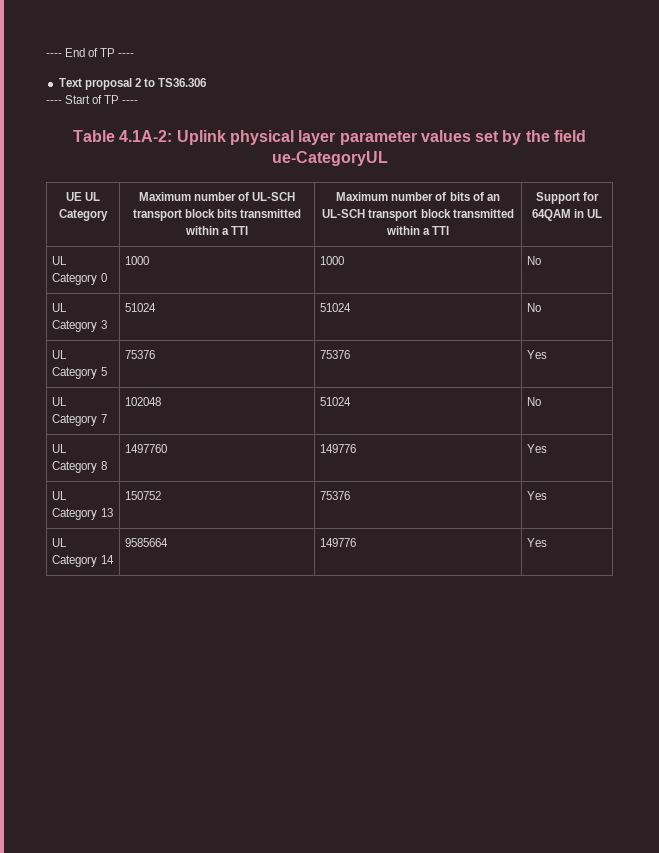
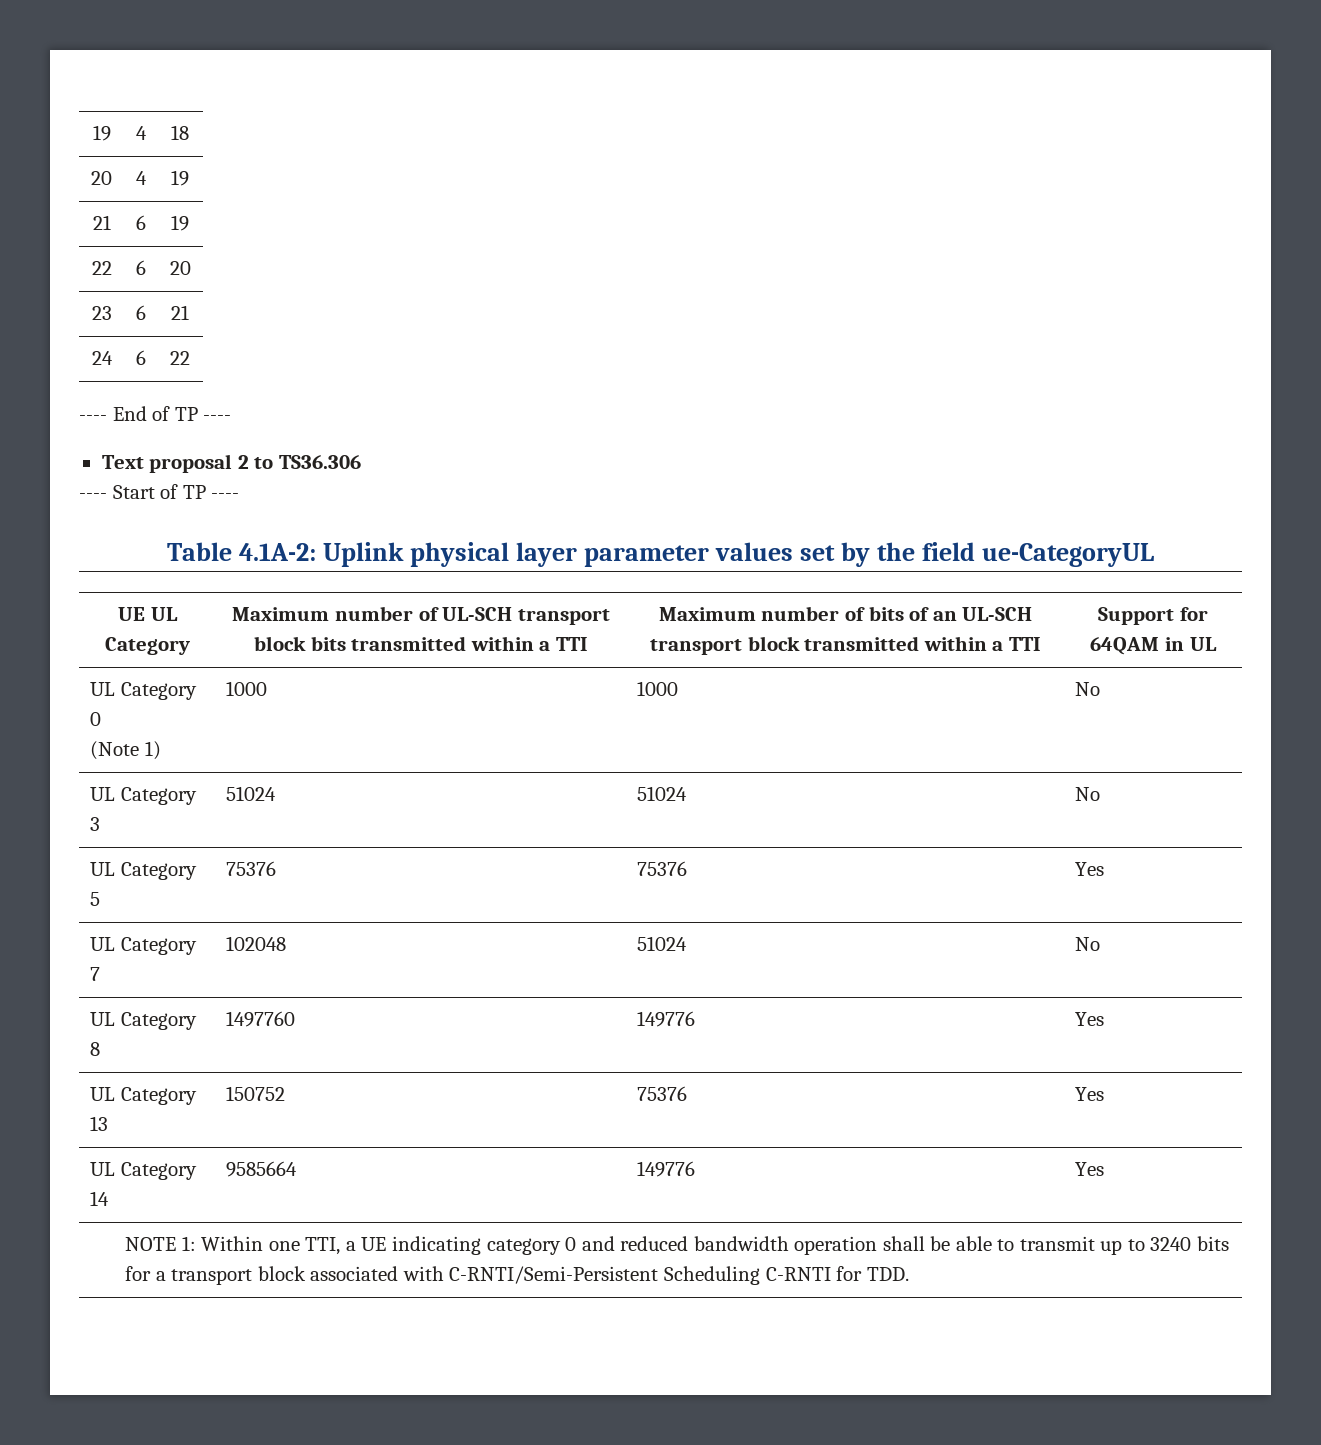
(46, 55) none -> [92,125,111,141] [135,126,147,140] [171,125,189,140] [91,171,112,185] [135,171,147,185] [171,170,189,186] [92,215,111,230] [135,215,146,230] [171,215,189,231] [91,261,112,275] [135,260,146,275] [169,261,191,275] [91,306,112,320] [135,305,146,320] [171,305,189,320] [91,351,113,365] [135,350,146,365] [170,351,190,365] 19 | 4 | 18 // 20 | 4 | 19 // 21 | 6 | 19 // 22 | 6 | 20 // 23 | 6 | 21 // 24 | 6 | 22 //
(107, 277) none -> [90,741,161,760] // (Note 1)
(548, 542) none -> [125,1236,1230,1255] [125,1266,909,1285] // NOTE 1: Within one TTI, a UE indicating category 0 and reduced bandwidth operation shall be able to transmit up to 3240 bits for a transport block associated with C-RNTI/Semi-Persistent Scheduling C-RNTI for TDD.

